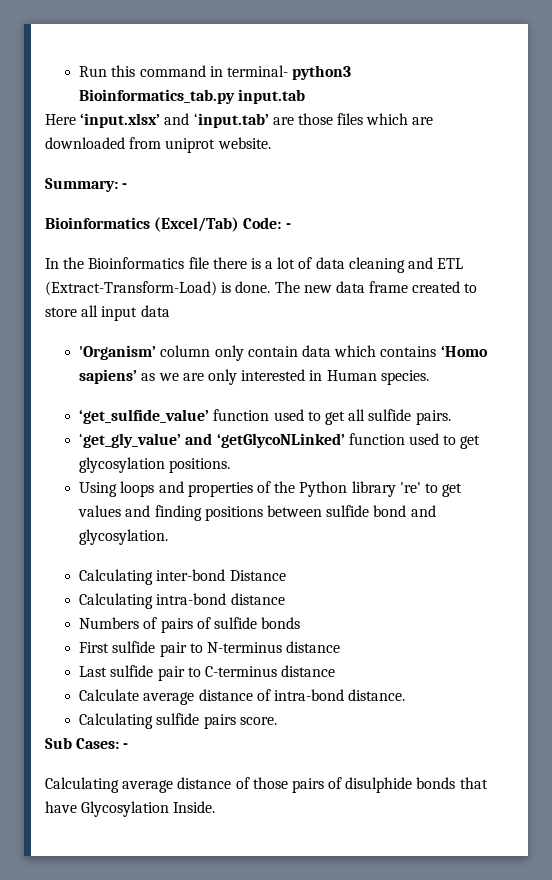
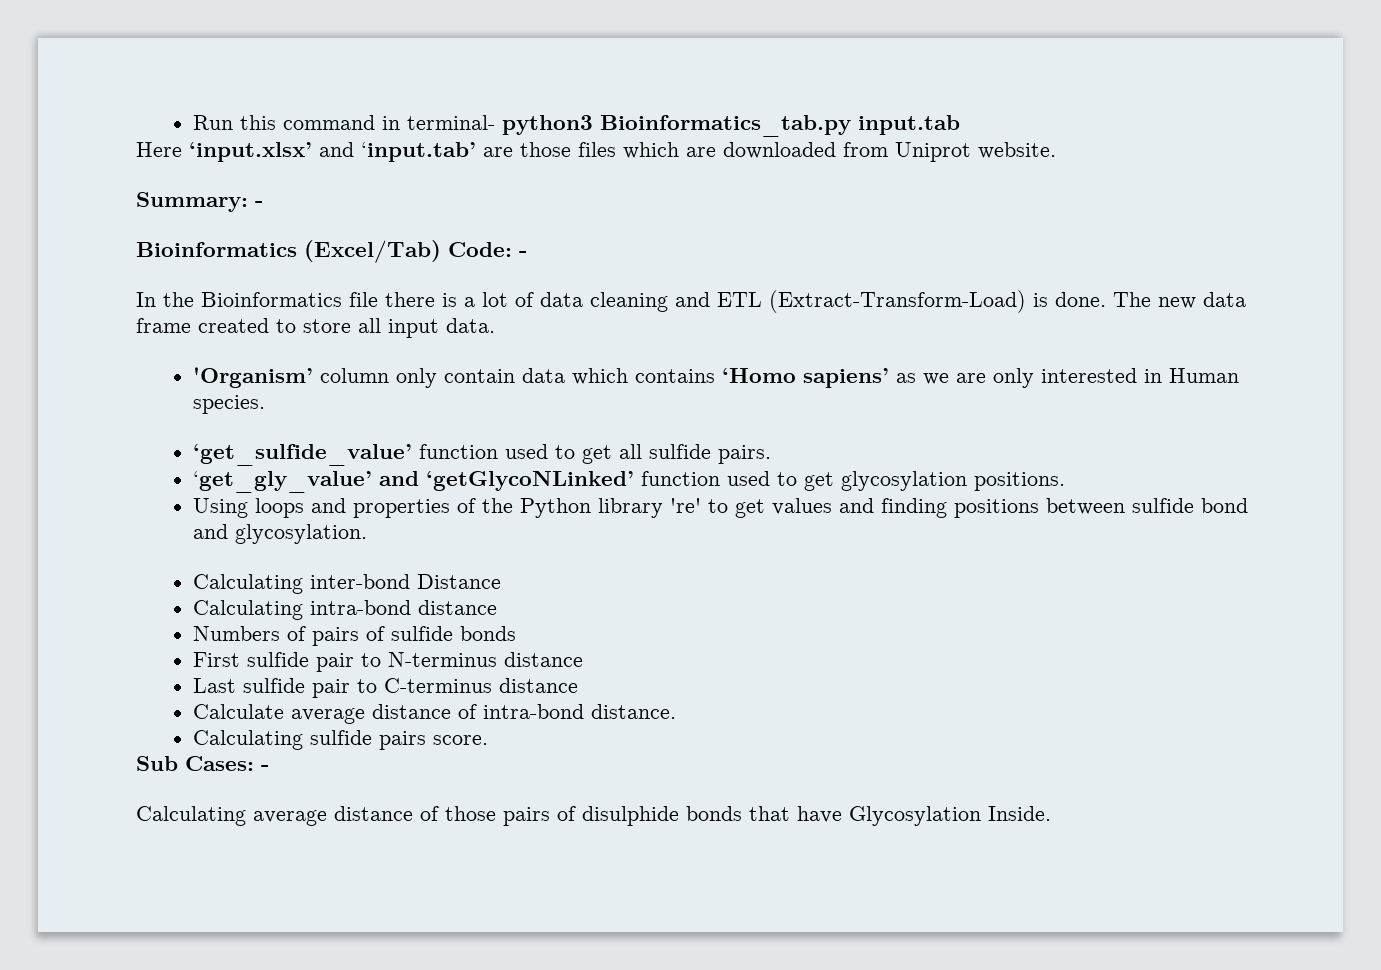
[165,138,216,153] uniprot -> [895,142,971,162] Uniprot
[140,305,170,317] data -> [446,318,495,333] data.

